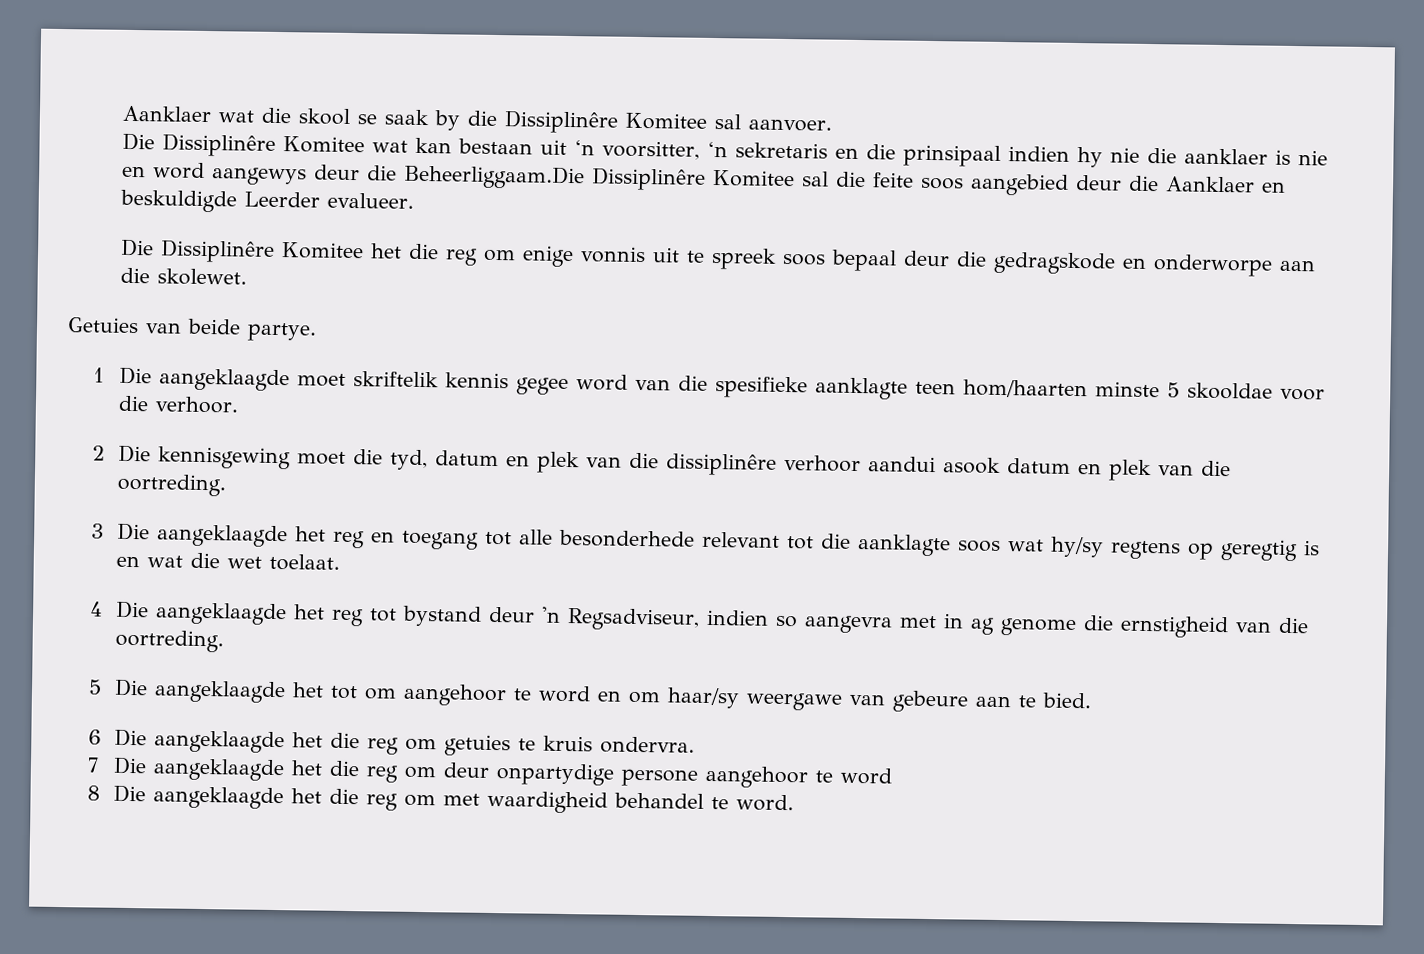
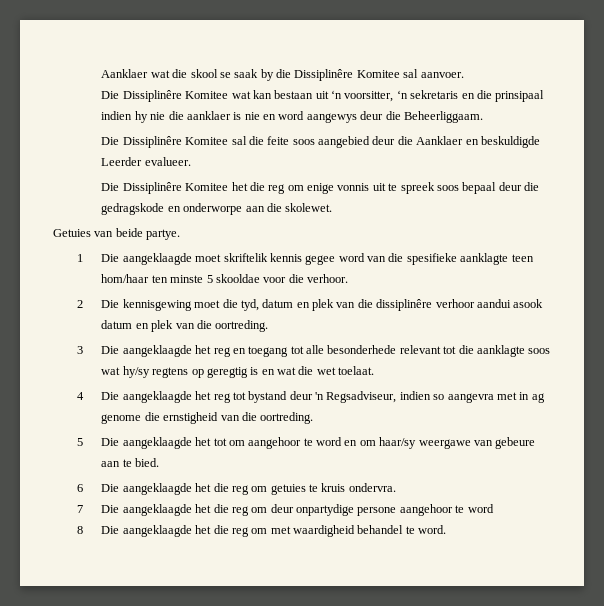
[402,164,585,190] Beheerliggaam.Die -> [403,111,483,123] [101,137,120,145] Beheerliggaam. // Die
[962,379,1088,399] hom/haarten -> [101,274,168,283] hom/haar ten

